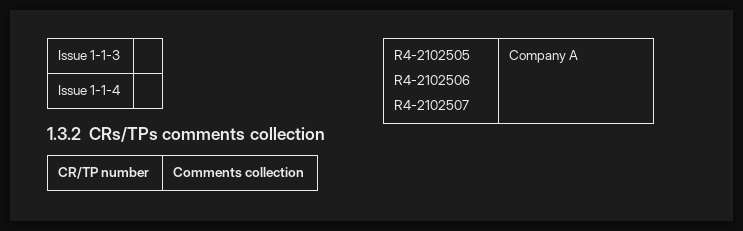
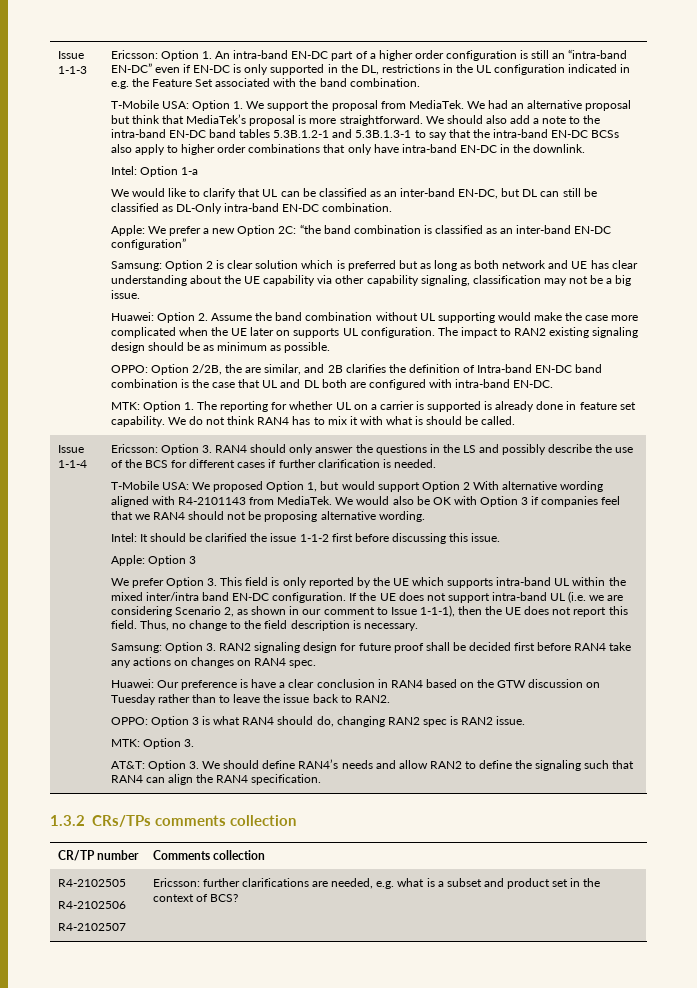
[57,85,121,95] // Issue 1-1-4 | -> [110,49,628,61] [110,63,631,75] [110,78,420,89] [110,100,632,111] [110,114,601,126] [110,129,620,140] [110,144,586,155] [110,166,198,177] [110,188,597,199] [110,203,393,214] [110,224,612,236] [110,238,186,250] [110,260,638,271] [110,275,632,286] [110,290,140,299] [110,312,639,323] [110,327,639,338] [110,342,331,353] [110,364,603,375] [110,379,554,390] [110,401,636,412] [110,416,516,427] [57,445,84,453] [57,460,87,468] [110,444,634,455] [110,459,436,468] [110,481,604,492] [110,496,621,507] [110,511,425,522] [110,533,501,544] [110,555,196,566] [110,577,626,588] [110,591,624,603] [110,605,628,617] [110,620,418,631] [110,642,632,653] [110,657,317,668] [110,679,601,690] [110,694,390,705] [110,716,526,727] [110,738,194,749] [110,759,635,771] [110,774,322,785] Ericsson: Option 1. An intra-band EN-DC part of a higher order configuration is still an “intra-band EN-DC” even if EN-DC is only supported in the DL, restrictions in the UL configuration indicated in e.g. the Feature Set associated with the band combination. // T-Mobile USA: Option 1. We support the proposal from MediaTek. We had an alternative proposal but think that MediaTek’s proposal is more straightforward. We should also add a note to the intra-band EN-DC band tables 5.3B.1.2-1 and 5.3B.1.3-1 to say that the intra-band EN-DC BCSs also apply to higher order combinations that only have intra-band EN-DC in the downlink. // Intel: Option 1-a // We would like to clarify that UL can be classified as an inter-band EN-DC, but DL can still be classified as DL-Only intra-band EN-DC combination. // Apple: We prefer a new Option 2C: “the band combination is classified as an inter-band EN-DC configuration” // Samsung: Option 2 is clear solution which is preferred but as long as both network and UE has clear understanding about the UE capability via other capability signaling, classification may not be a big issue. // Huawei: Option 2. Assume the band combination without UL supporting would make the case more complicated when the UE later on supports UL configuration. The impact to RAN2 existing signaling design should be as minimum as possible. // OPPO: Option 2/2B, the are similar, and 2B clarifies the definition of Intra-band EN-DC band combination is the case that UL and DL both are configured with intra-band EN-DC. // MTK: Option 1. The reporting for whether UL on a carrier is supported is already done in feature set capability. We do not think RAN4 has to mix it with what is should be called. // Issue 1-1-4 | Ericsson: Option 3. RAN4 should only answer the questions in the LS and possibly describe the use of the BCS for different cases if further clarification is needed. // T-Mobile USA: We proposed Option 1, but would support Option 2 With alternative wording aligned with R4-2101143 from MediaTek. We would also be OK with Option 3 if companies feel that we RAN4 should not be proposing alternative wording. // Intel: It should be clarified the issue 1-1-2 first before discussing this issue. // Apple: Option 3 // We prefer Option 3. This field is only reported by the UE which supports intra-band UL within the mixed inter/intra band EN-DC configuration. If the UE does not support intra-band UL (i.e. we are considering Scenario 2, as shown in our comment to Issue 1-1-1), then the UE does not report this field. Thus, no change to the field description is necessary. // Samsung: Option 3. RAN2 signaling design for future proof shall be decided first before RAN4 take any actions on changes on RAN4 spec. // Huawei: Our preference is have a clear conclusion in RAN4 based on the GTW discussion on Tuesday rather than to leave the issue back to RAN2. // OPPO: Option 3 is what RAN4 should do, changing RAN2 spec is RAN2 issue. // MTK: Option 3. // AT&T: Option 3. We should define RAN4’s needs and allow RAN2 to define the signaling such that RAN4 can align the RAN4 specification.
[508,50,579,63] Company A -> [152,878,601,889] [152,894,238,902] Ericsson: further clarifications are needed, e.g. what is a subset and product set in the context of BCS?

